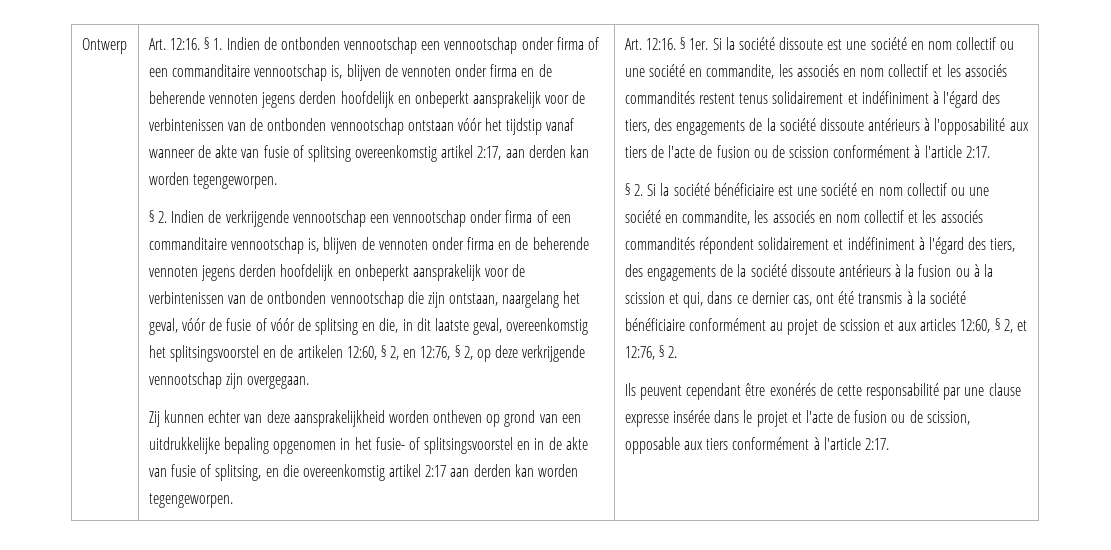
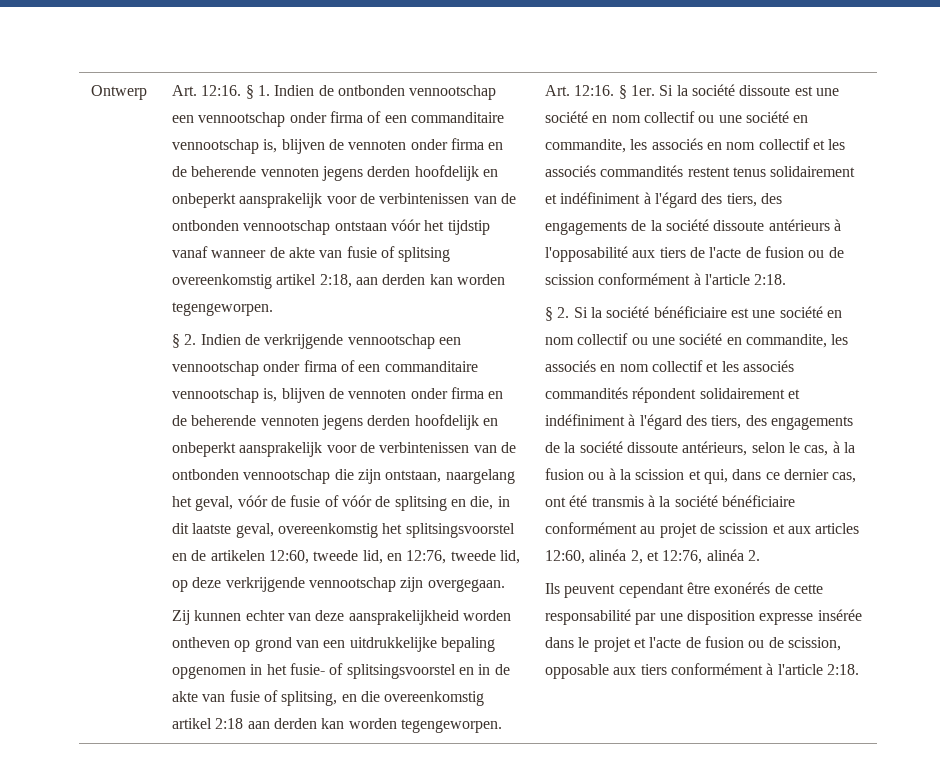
[477,146,502,160] 2:17, -> [319,274,352,288] 2:18,
[380,345,473,360] § 2, en 12:76, § 2, -> [313,550,521,564] tweede lid, en 12:76, tweede lid,
[425,465,447,477] 2:17 -> [215,718,244,729] 2:18
[965,146,990,158] 2:17. -> [754,274,787,285] 2:18.
[838,264,891,277] antérieurs -> [682,441,829,456] antérieurs, selon le cas,
[994,318,1000,331] § -> [589,549,627,561] alinéa
[658,345,664,358] § -> [706,549,744,561] alinéa
[988,383,1021,396] clause -> [687,610,756,625] disposition
[864,438,889,450] 2:17. -> [827,664,860,675] 2:18.

